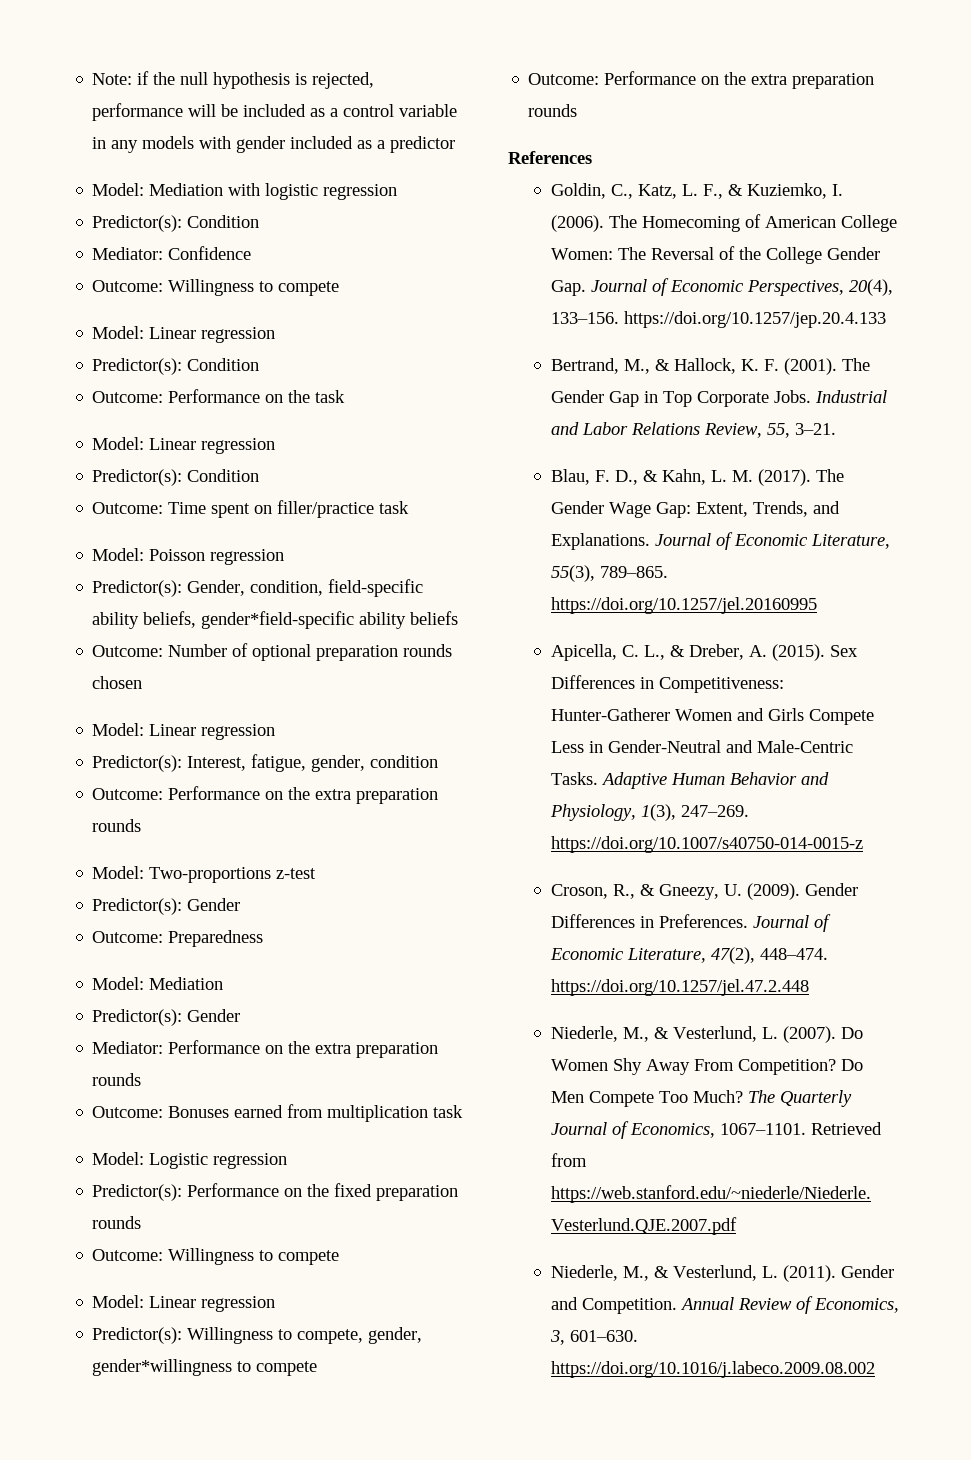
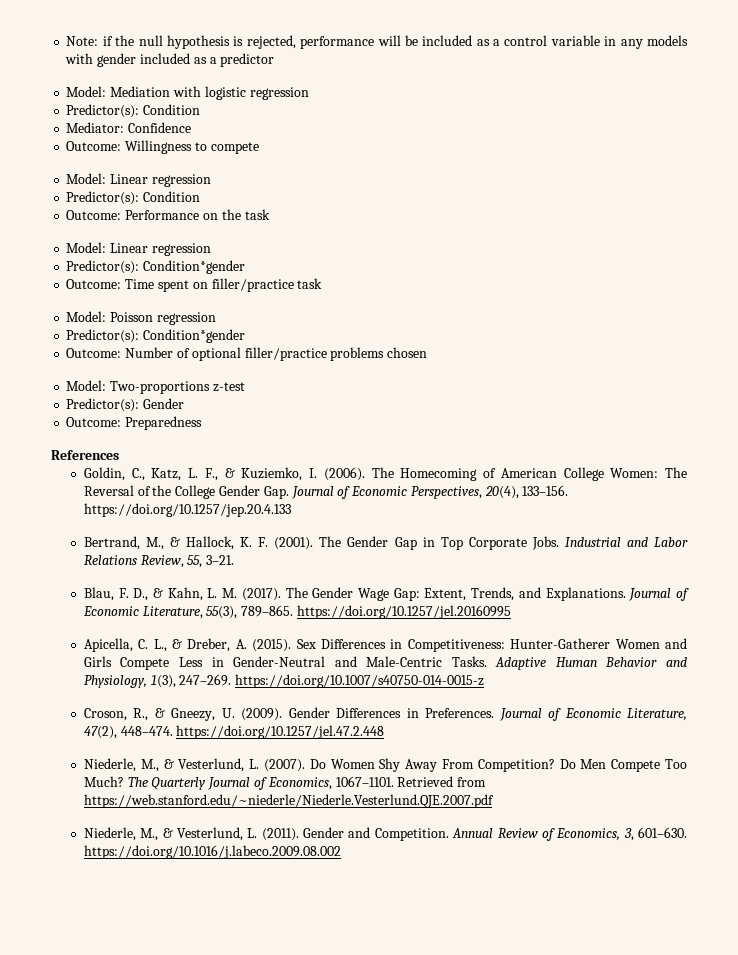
[187,469,260,482] Condition -> [143,260,246,274] Condition*gender
[187,579,424,597] [92,611,459,629] Gender, condition, field-specific ability beliefs, gender*field-specific ability beliefs -> [143,329,246,343] Condition*gender
[316,644,453,661] preparation rounds -> [244,347,385,361] filler/practice problems
[92,723,276,740] [92,754,439,772] [92,786,439,804] [92,819,142,832] // Model: Linear regression // Predictor(s): Interest, fatigue, gender, condition // Outcome: Performance on the extra preparation rounds -> (428, 352) none
[92,977,224,990] [92,1009,241,1026] [92,1040,439,1058] [92,1073,142,1086] [92,1104,464,1122] [92,1152,288,1169] [92,1183,459,1201] [92,1216,142,1229] [92,1248,340,1265] [92,1295,276,1312] [92,1327,423,1344] [92,1359,318,1376] [528,71,875,89] [528,104,578,117] // Model: Mediation // Predictor(s): Gender // Mediator: Performance on the extra preparation rounds // Outcome: Bonuses earned from multiplication task // Model: Logistic regression // Predictor(s): Performance on the fixed preparation rounds // Outcome: Willingness to compete // Model: Linear regression // Predictor(s): Willingness to compete, gender, gender*willingness to compete // Outcome: Performance on the extra preparation rounds -> (203, 423) none

